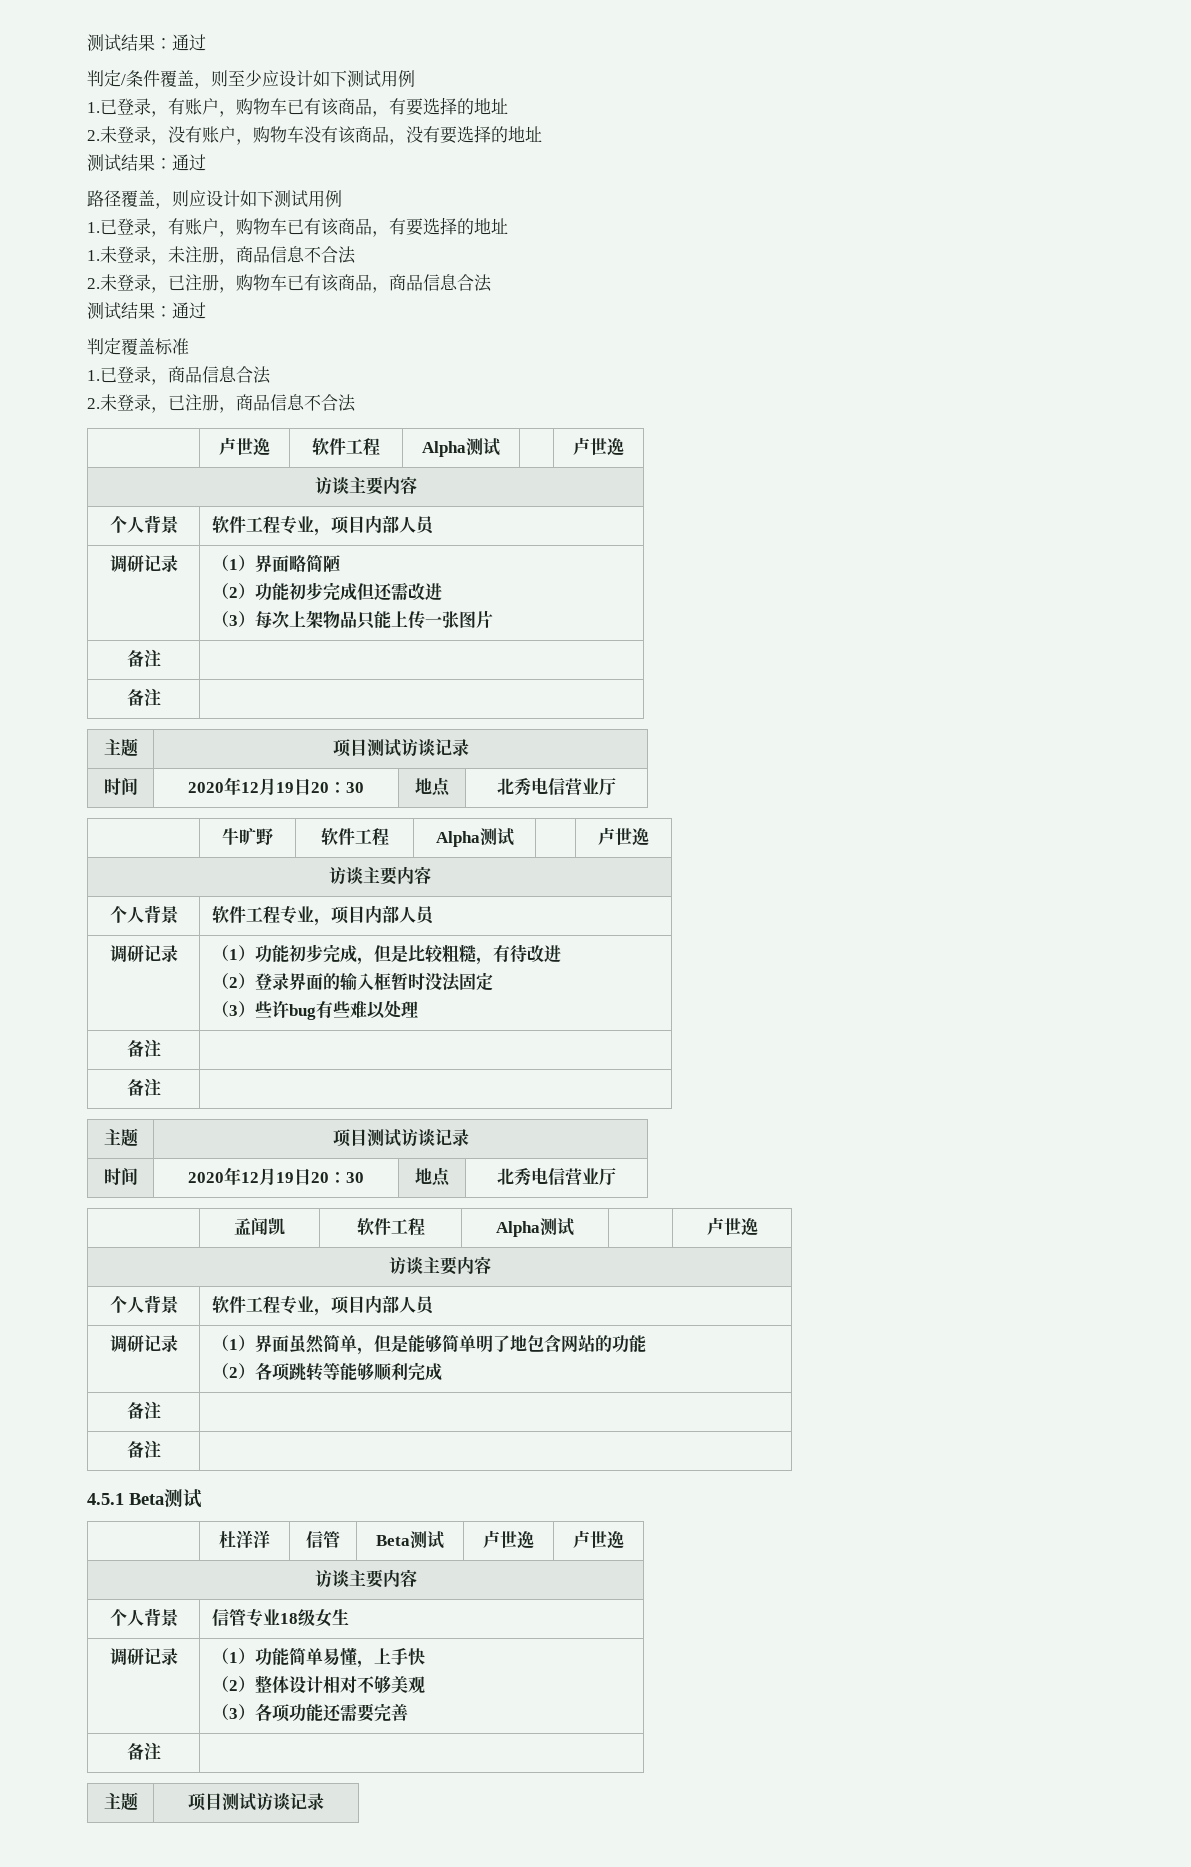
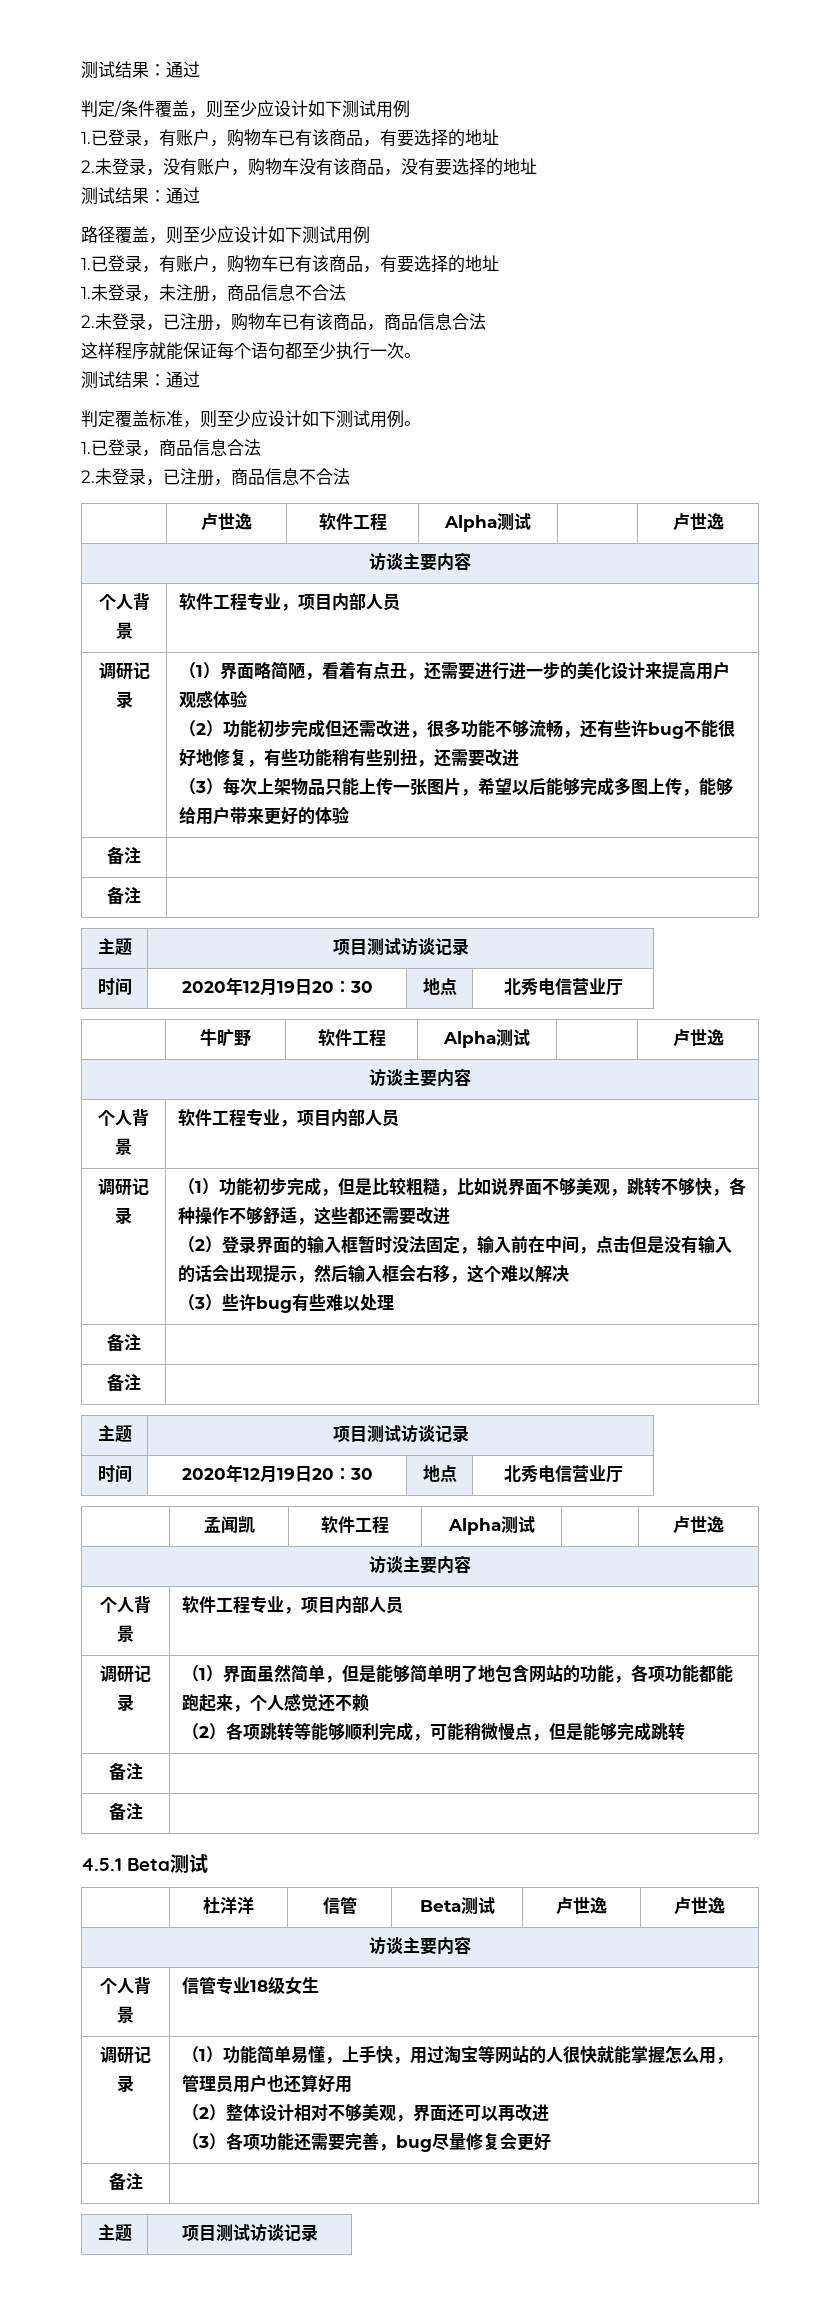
(189, 198) none -> [183,226,217,243] 至少
(492, 283) none -> [81,342,421,360] // 这样程序就能保证每个语句都至少执行一次。
(189, 346) none -> [183,410,421,428] ，则至少应设计如下测试用例。
(340, 563) none -> [304,661,730,680] [178,690,247,708] ，看着有点丑，还需要进行进一步的美化设计来提高用户观感体验
(442, 592) none -> [409,719,735,739] [178,748,519,767] ，很多功能不够流畅，还有些许bug不能很好地修复，有些功能稍有些别扭，还需要改进
(493, 619) none -> [460,777,733,796] [178,806,349,825] ，希望以后能够完成多图上传，能够给用户带来更好的体验
[492,944,527,962] 有待 -> [456,1177,746,1196] [177,1206,416,1225] 比如说界面不够美观，跳转不够快，各种操作不够舒适，这些都还需要
(493, 981) none -> [459,1235,732,1254] [177,1264,569,1283] ，输入前在中间，点击但是没有输入的话会出现提示，然后输入框会右移，这个难以解决
(646, 1343) none -> [613,1664,733,1683] [181,1693,369,1712] ，各项功能都能跑起来，个人感觉还不赖
(442, 1372) none -> [412,1722,685,1741] ，可能稍微慢点，但是能够完成跳转
(425, 1656) none -> [392,2045,733,2064] [181,2074,352,2093] ，用过淘宝等网站的人很快就能掌握怎么用，管理员用户也还算好用
(425, 1685) none -> [395,2103,549,2122] ，界面还可以再改进
(408, 1712) none -> [378,2132,551,2152] ，bug尽量修复会更好

